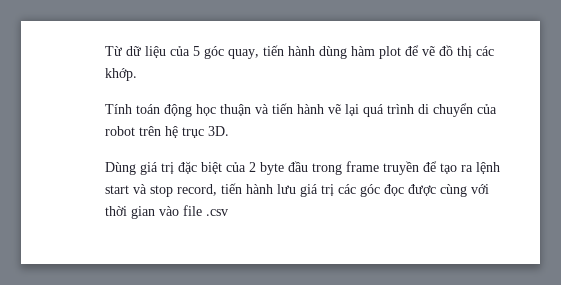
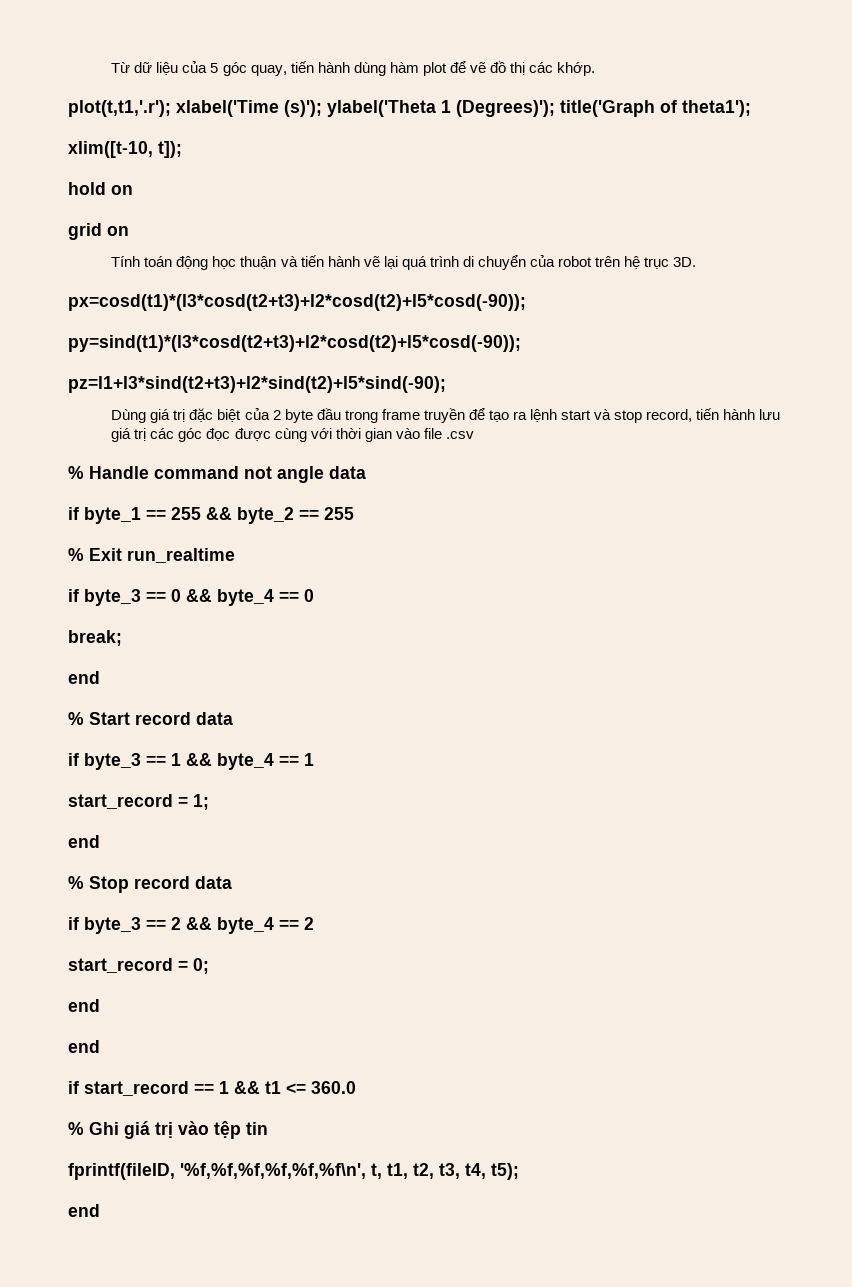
(137, 74) none -> [68,100,751,117] [68,141,182,158] [68,182,133,195] [68,223,129,240] // plot(t,t1,'.r'); xlabel('Time (s)'); ylabel('Theta 1 (Degrees)'); title('Graph of theta1'); // xlim([t-10, t]); // hold on // grid on
(229, 131) none -> [68,294,526,311] [68,335,521,352] [68,376,446,393] // px=cosd(t1)*(l3*cosd(t2+t3)+l2*cosd(t2)+l5*cosd(-90)); // py=sind(t1)*(l3*cosd(t2+t3)+l2*cosd(t2)+l5*cosd(-90)); // pz=l1+l3*sind(t2+t3)+l2*sind(t2)+l5*sind(-90);
(228, 212) none -> [68,466,366,483] [68,507,354,524] [68,548,235,563] [68,589,314,606] [68,630,122,646] [68,671,100,684] [68,712,233,725] [68,753,314,770] [68,794,209,810] [68,835,100,848] [68,876,232,893] [68,917,314,934] [68,958,209,974] [68,999,100,1012] [68,1040,100,1053] [68,1081,356,1096] [68,1121,268,1139] [68,1163,519,1180] [68,1204,100,1217] // % Handle command not angle data // if byte_1 == 255 && byte_2 == 255 // % Exit run_realtime // if byte_3 == 0 && byte_4 == 0 // break; // end // % Start record data // if byte_3 == 1 && byte_4 == 1 // start_record = 1; // end // % Stop record data // if byte_3 == 2 && byte_4 == 2 // start_record = 0; // end // end // if start_record == 1 && t1 <= 360.0 // % Ghi giá trị vào tệp tin // fprintf(fileID, '%f,%f,%f,%f,%f,%f\n', t, t1, t2, t3, t4, t5); // end

